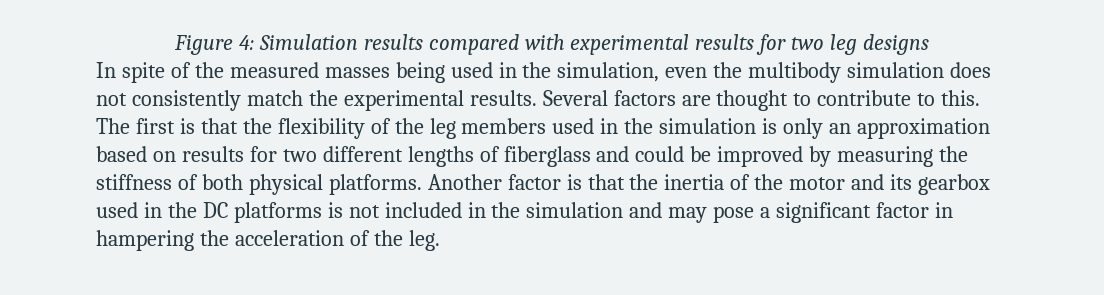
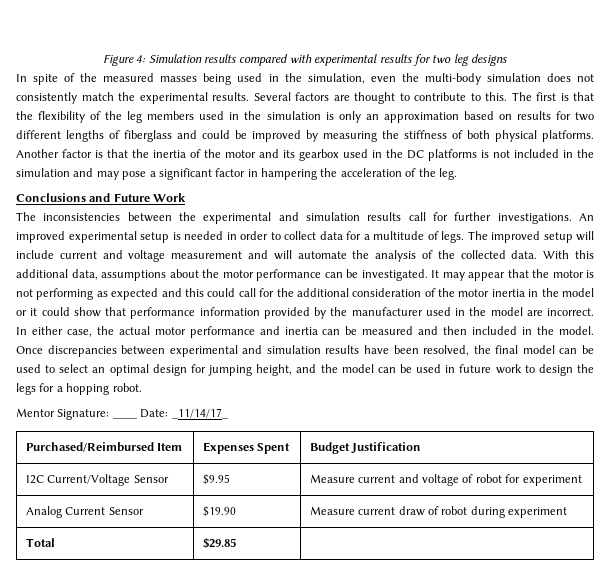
[748,62,842,83] multibody -> [424,73,481,85] multi-body
(440, 240) none -> [16,193,187,202] [16,212,594,224] [16,231,594,243] [16,250,594,262] [16,269,594,281] [16,288,595,300] [16,307,594,319] [16,326,594,338] [16,345,594,357] [16,364,594,376] [16,383,142,395] [16,408,229,420] [25,442,183,452] [202,442,291,454] [309,442,422,454] [25,474,169,486] [202,474,230,485] [309,474,582,486] [25,506,144,518] [202,506,236,517] [309,506,568,518] [25,538,55,547] [202,537,236,549] // Conclusions and Future Work // The inconsistencies between the experimental and simulation results call for further investigations. An improved experimental setup is needed in order to collect data for a multitude of legs. The improved setup will include current and voltage measurement and will automate the analysis of the collected data. With this additional data, assumptions about the motor performance can be investigated. It may appear that the motor is not performing as expected and this could call for the additional consideration of the motor inertia in the model or it could show that performance information provided by the manufacturer used in the model are incorrect. In either case, the actual motor performance and inertia can be measured and then included in the model. Once discrepancies between experimental and simulation results have been resolved, the final model can be used to select an optimal design for jumping height, and the model can be used in future work to design the legs for a hopping robot. // Mentor Signature: ____ Date: _11/14/17_ // Purchased/Reimbursed Item | Expenses Spent | Budget Justification // I2C Current/Voltage Sensor | $9.95 | Measure current and voltage of robot for experiment // Analog Current Sensor | $19.90 | Measure current draw of robot during experiment // Total | $29.85 |

